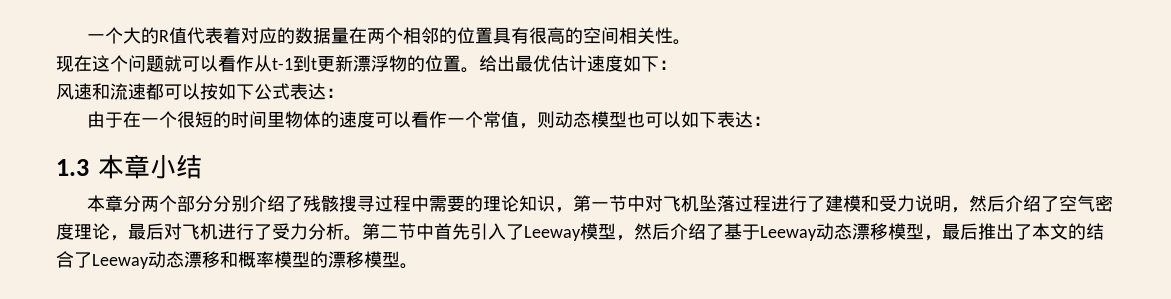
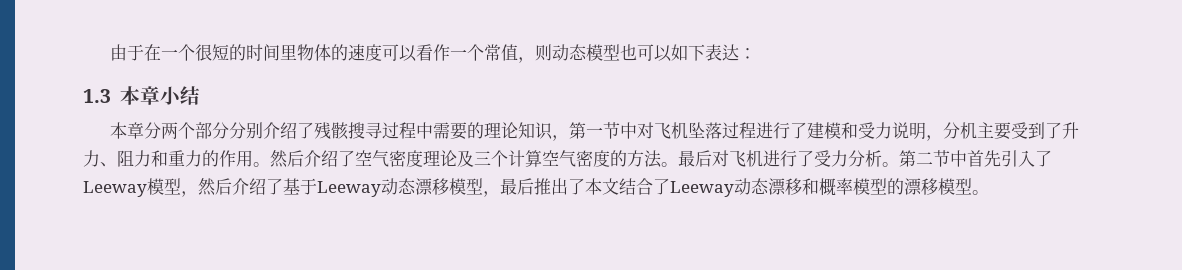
[86,27,691,45] [56,55,677,73] [56,83,344,100] 一个大的R值代表着对应的数据量在两个相邻的位置具有很高的空间相关性。 // 现在这个问题就可以看作从t-1到t更新漂浮物的位置。给出最优估计速度如下： // 风速和流速都可以按如下公式表达： // -> (110, 52) none
(969, 210) none -> [943,122,1080,140] [83,150,270,167] 分机主要受到了升力、阻力和重力的作用。
[110,235,128,241] ， -> [457,150,678,168] 及三个计算空气密度的方法。
[1068,223,1086,240] 的 -> (619, 186) none

